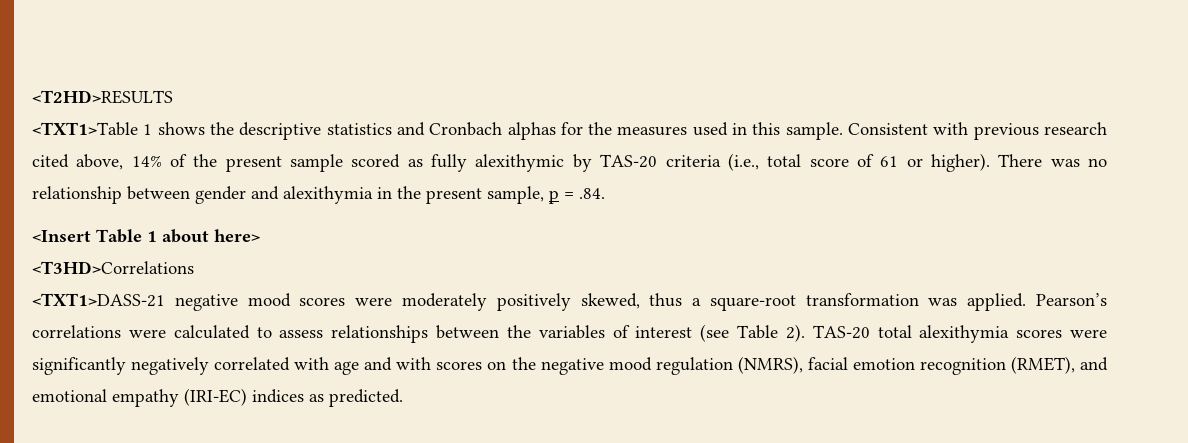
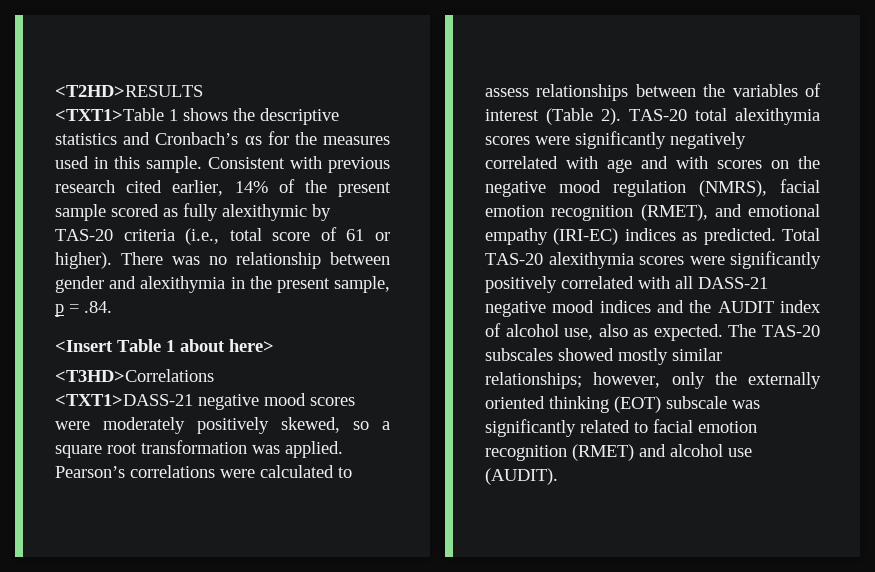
[429,122,556,140] Cronbach alphas -> [155,132,262,145] Cronbach’s αs
[76,154,124,170] above, -> [172,180,224,196] earlier,
[649,293,796,311] thus a square-root -> [353,421,390,430] [55,443,137,458] so a square root
[700,324,779,342] (see Table -> [546,108,593,125] (Table
(403, 398) none -> [782,228,820,241] [485,251,821,269] [485,276,768,293] [485,300,821,317] [485,323,820,341] [485,348,722,365] [485,372,821,389] [485,396,760,413] [485,419,757,437] [485,444,752,461] [485,468,558,485] Total TAS-20 alexithymia scores were significantly positively correlated with all DASS-21 negative mood indices and the AUDIT index of alcohol use, also as expected. The TAS-20 subscales showed mostly similar relationships; however, only the externally oriented thinking (EOT) subscale was significantly related to facial emotion recognition (RMET) and alcohol use (AUDIT).

